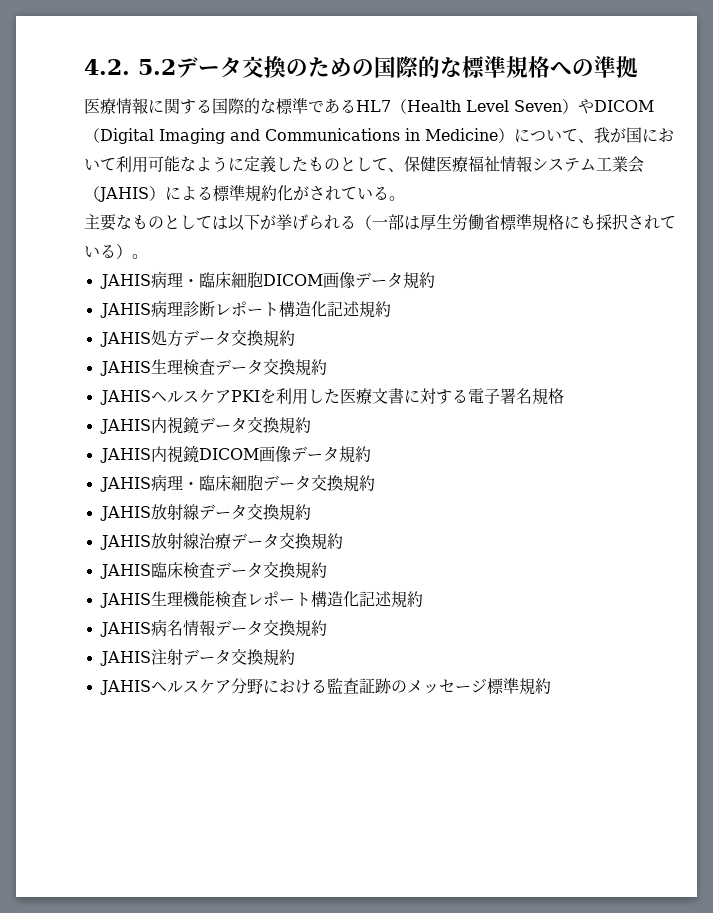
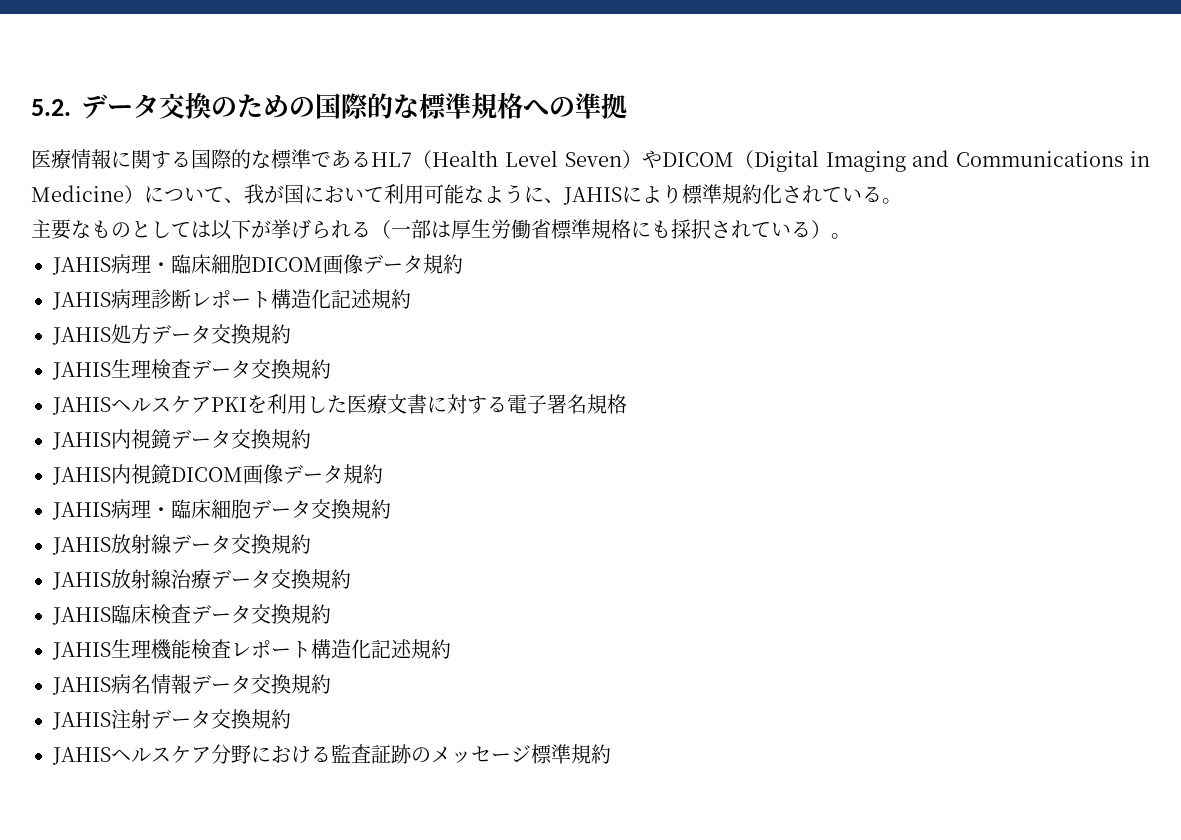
[84,59,176,75] 4.2. 5.2 -> [31,99,71,116] 5.2.
[244,156,644,173] [84,186,213,202] 定義したものとして、保健医療福祉情報システム工業会（JAHIS）による -> [544,185,682,205] 、JAHISにより
[293,186,309,201] が -> (782, 194) none

